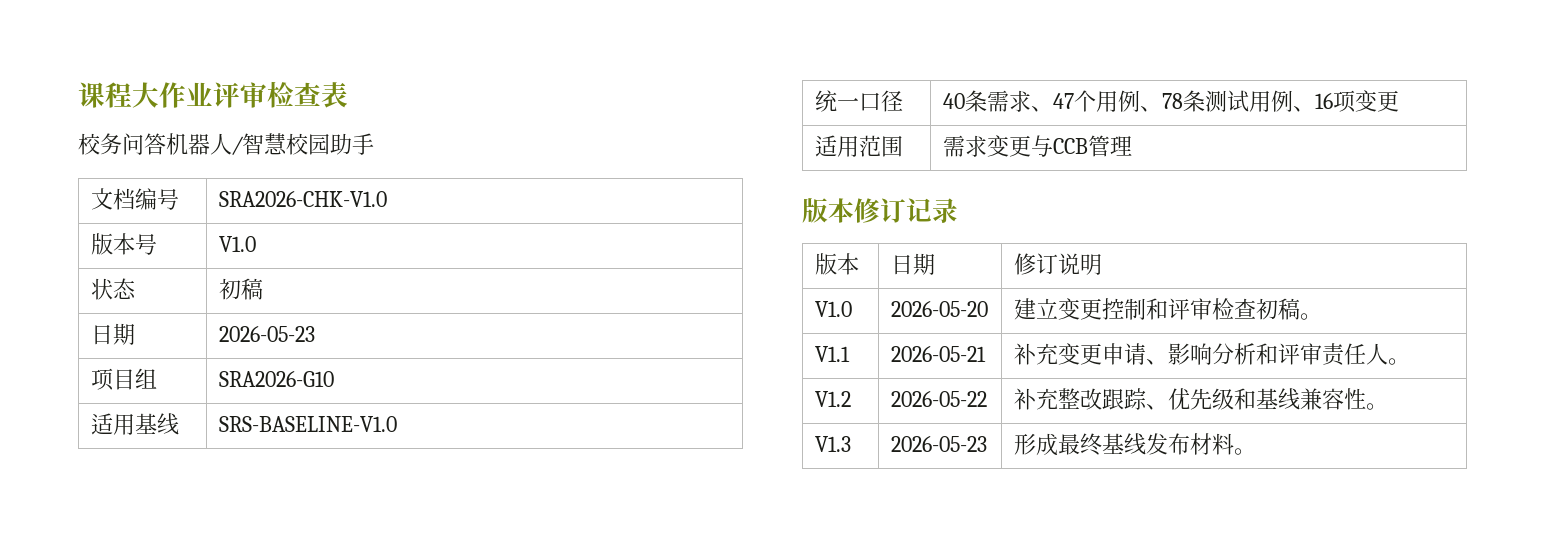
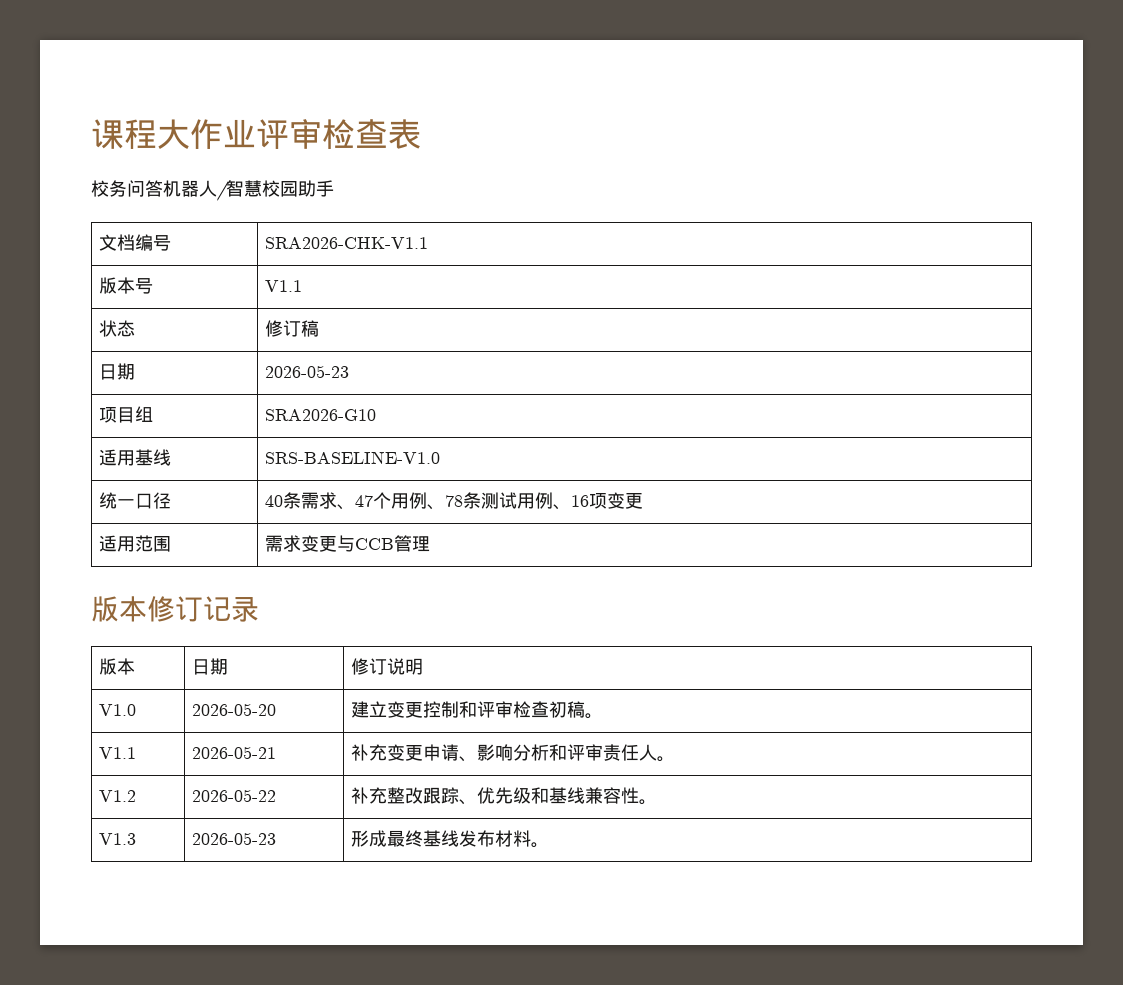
[218,191,387,207] SRA2026-CHK-V1.0 -> [264,237,428,249] SRA2026-CHK-V1.1
[218,236,256,252] V1.0 -> [264,280,302,292] V1.1
[218,278,241,300] 初 -> [264,320,301,337] 修订

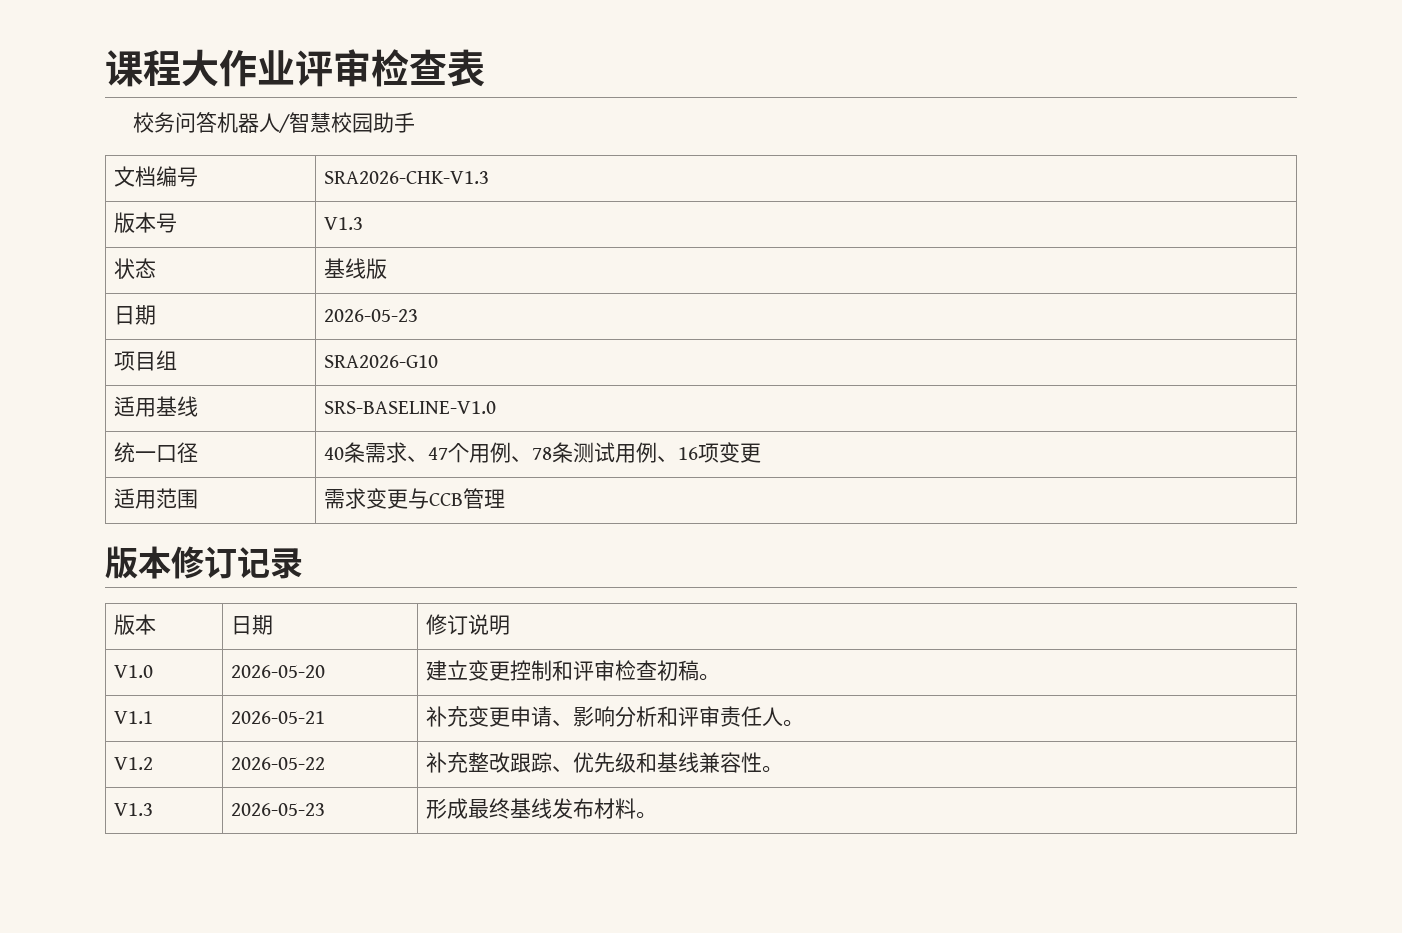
[264,237,428,249] SRA2026-CHK-V1.1 -> [323,171,489,184] SRA2026-CHK-V1.3
[264,280,302,292] V1.1 -> [323,217,363,230] V1.3
[264,320,319,337] 修订稿 -> [323,258,387,279] 基线版

